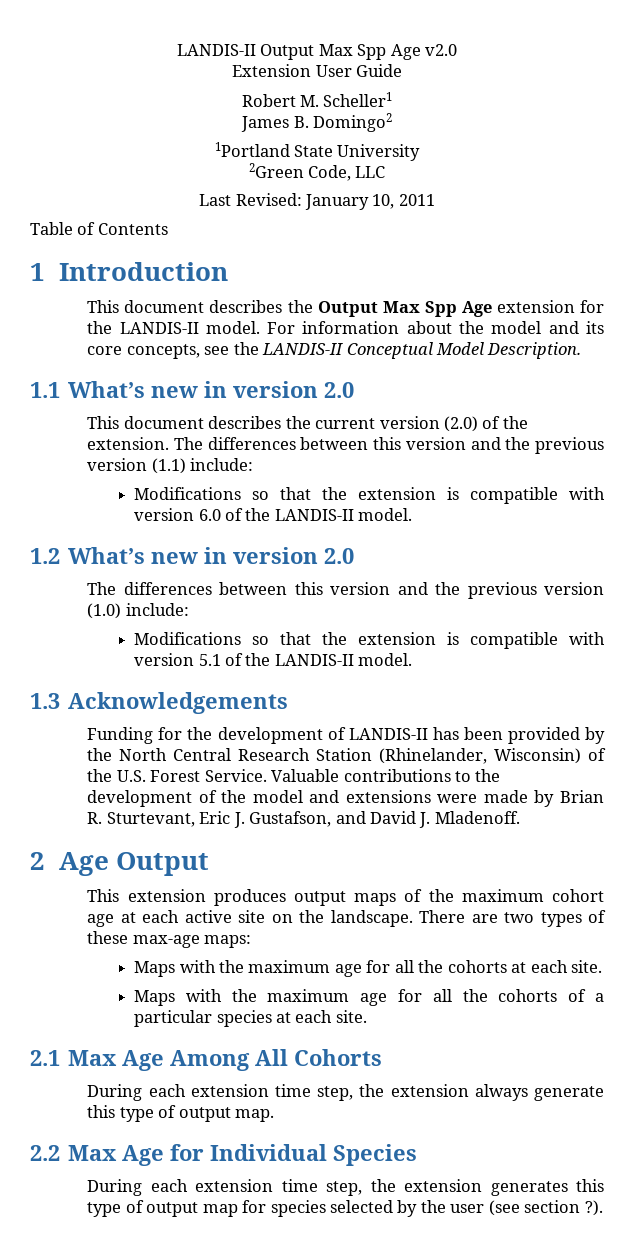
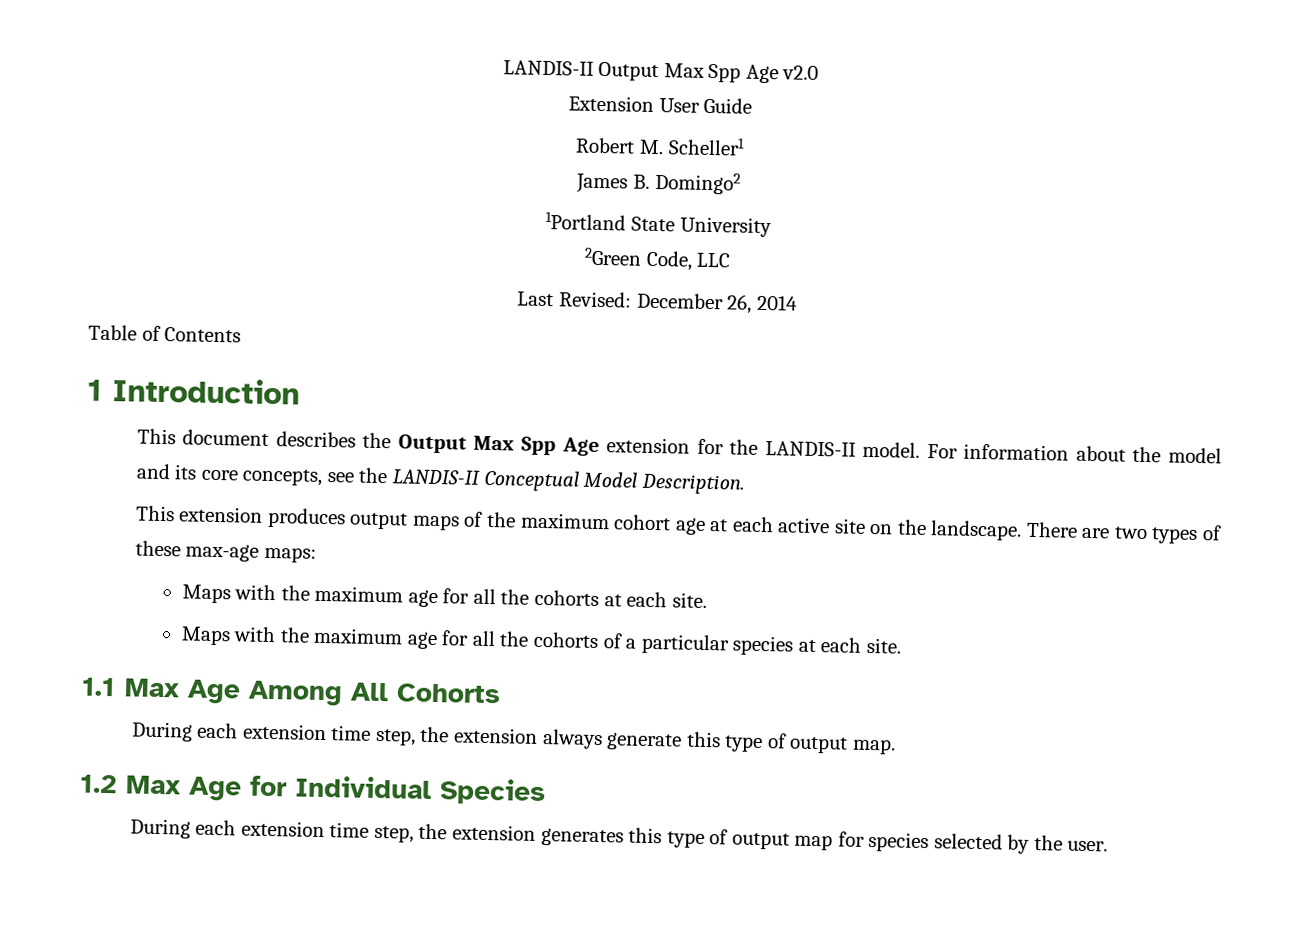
[305,194,435,210] January 10, 2011 -> [636,292,798,314] December 26, 2014
[30,381,355,398] [87,416,528,432] [87,437,605,454] [87,458,254,474] [134,487,605,504] [134,508,413,521] [30,547,355,564] [87,582,605,599] [87,603,189,619] [134,632,605,649] [134,653,413,666] [30,692,289,714] [87,727,605,744] [87,748,606,764] [87,769,501,782] [87,790,604,807] [87,811,520,828] [30,852,209,876] // 1.1 What’s new in version 2.0 // This document describes the current version (2.0) of the extension. The differences between this version and the previous version (1.1) include: // Modifications so that the extension is compatible with version 6.0 of the LANDIS-II model. // 1.2 What’s new in version 2.0 // The differences between this version and the previous version (1.0) include: // Modifications so that the extension is compatible with version 5.1 of the LANDIS-II model. // 1.3 Acknowledgements // Funding for the development of LANDIS-II has been provided by the North Central Research Station (Rhinelander, Wisconsin) of the U.S. Forest Service. Valuable contributions to the development of the model and extensions were made by Brian R. Sturtevant, Eric J. Gustafson, and David J. Mladenoff. // 2 Age Output -> (745, 484) none
[30,1050,60,1066] 2.1 -> [81,677,116,697] 1.1
[30,1145,60,1161] 2.2 -> [80,774,117,794] 1.2
[450,1200,603,1216] user (see section ?). -> [1067,840,1109,852] user.

